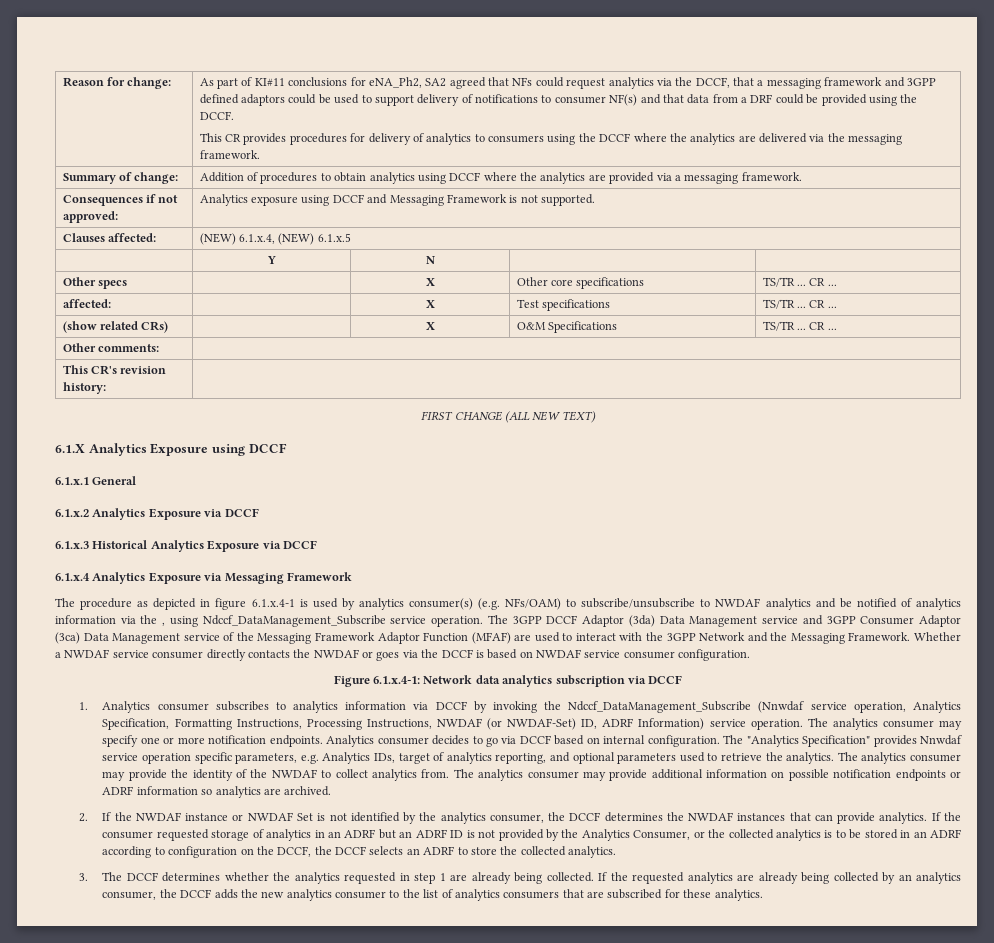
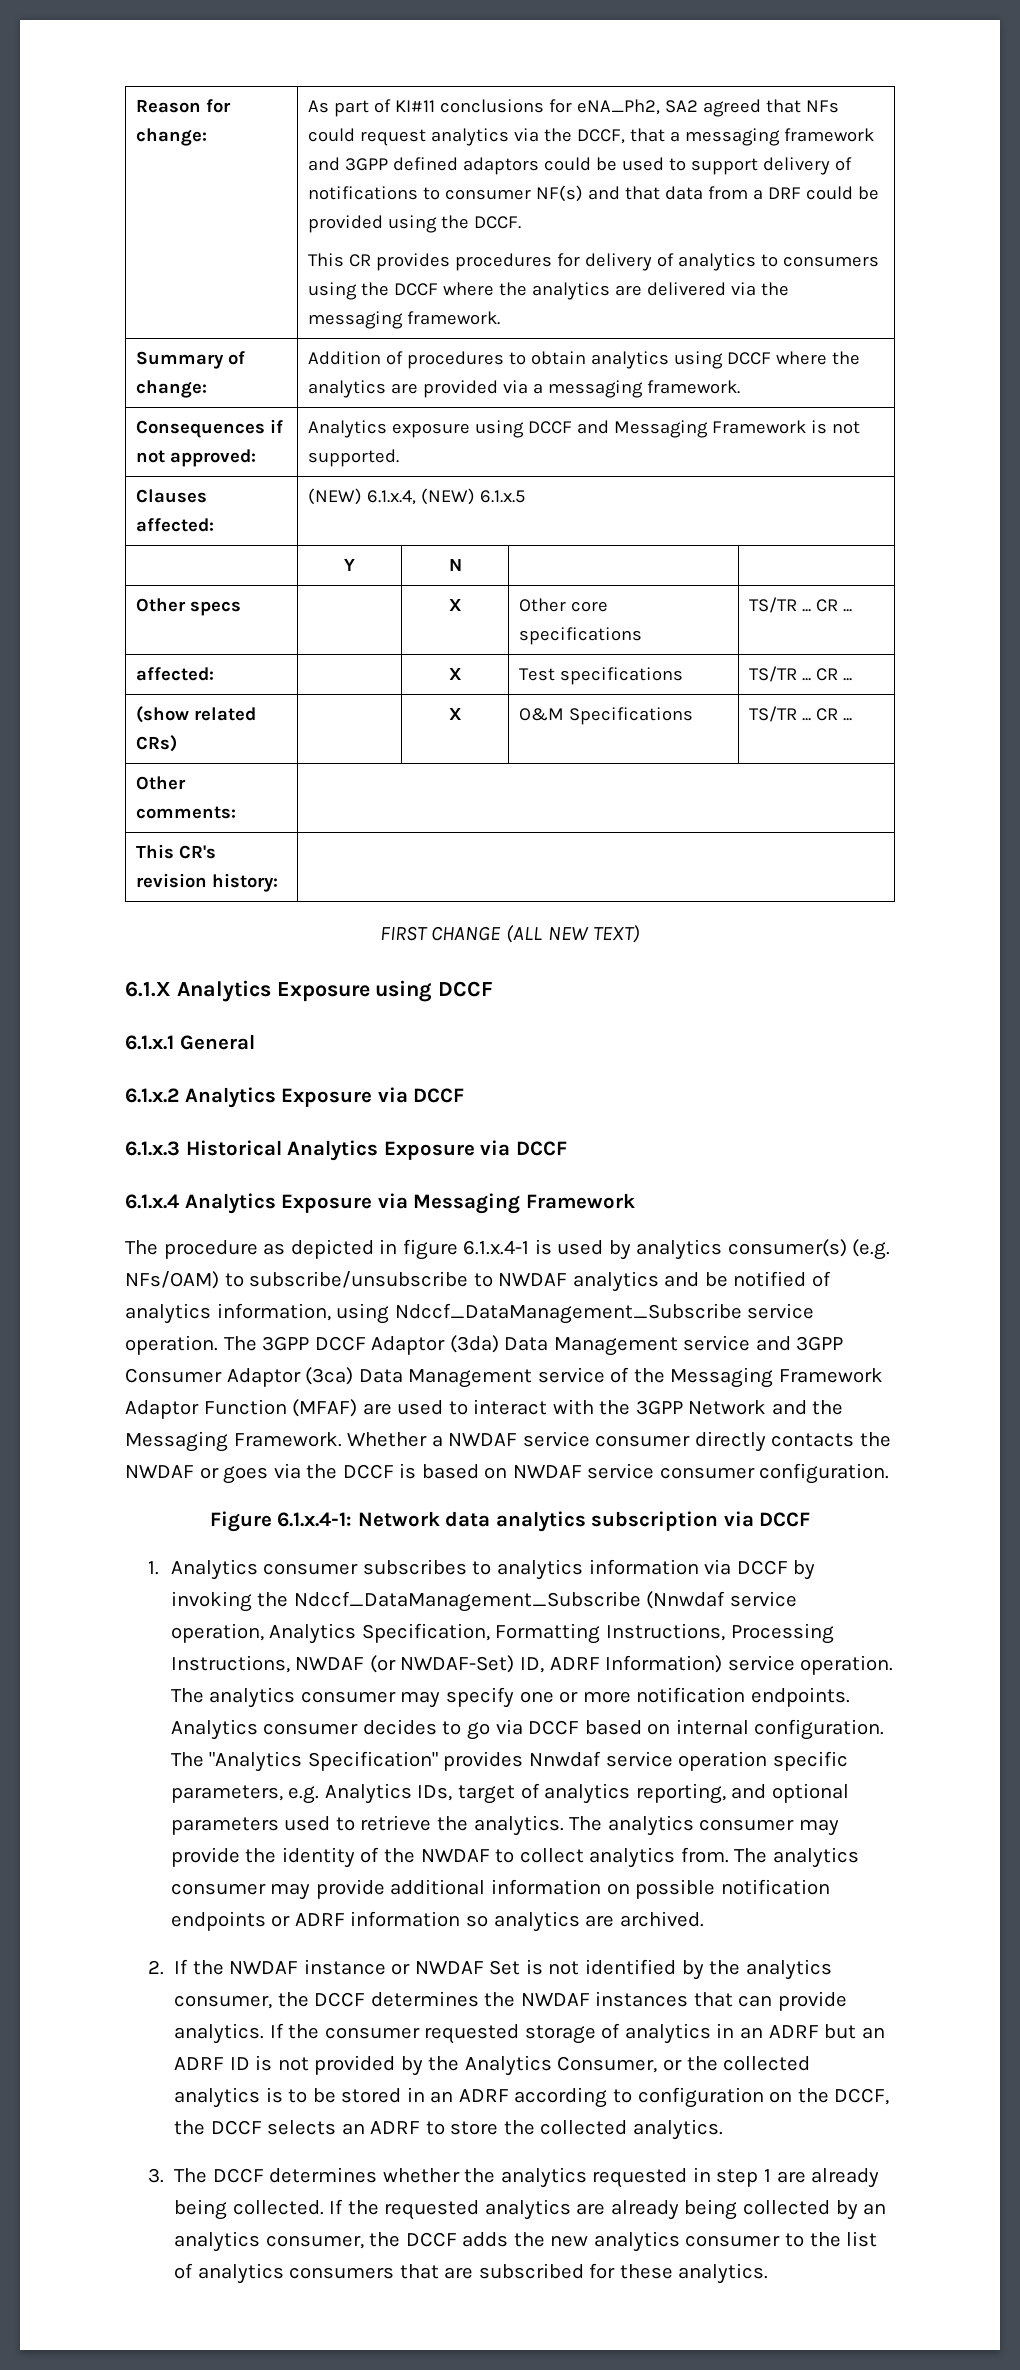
[55,615,166,626] information via the , -> [216,1303,331,1321] information,

